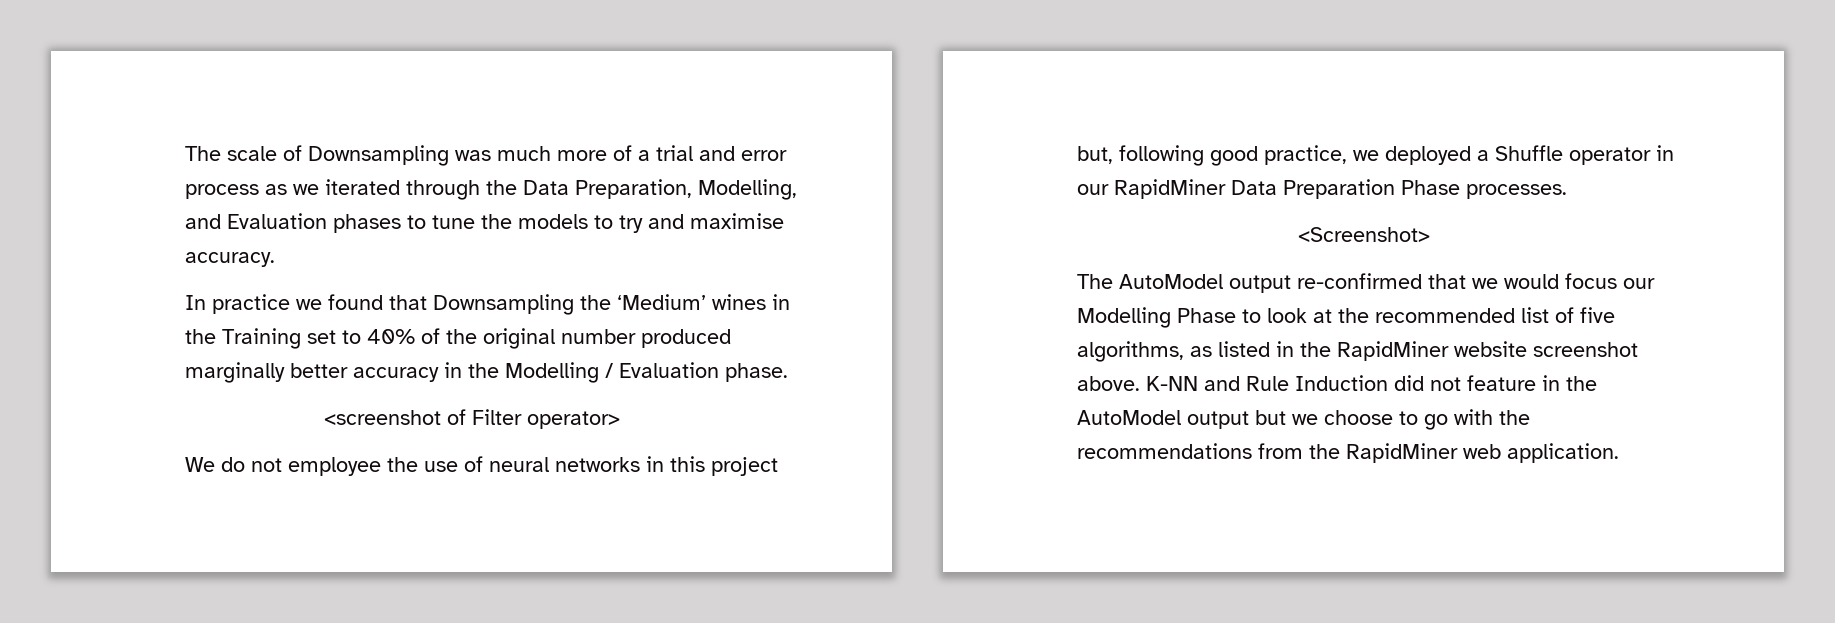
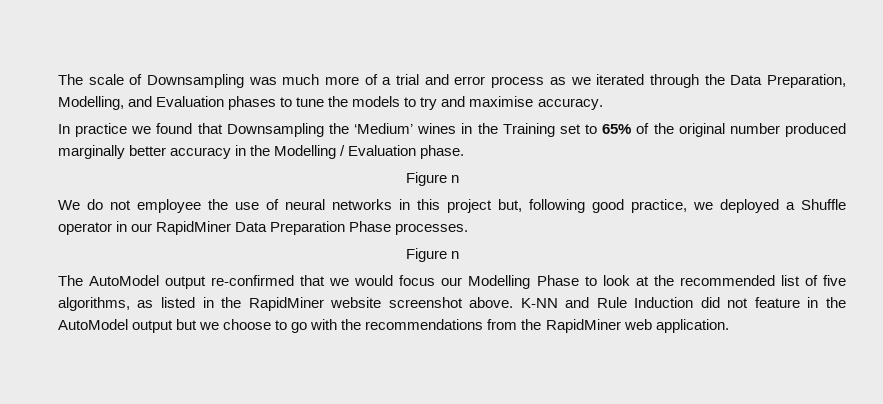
[367,329,416,344] 40% -> [602,124,632,134] 65%
[323,409,620,429] <screenshot of Filter operator> -> [405,172,460,186] Figure n
[1297,227,1430,242] <Screenshot> -> [405,248,460,262] Figure n

